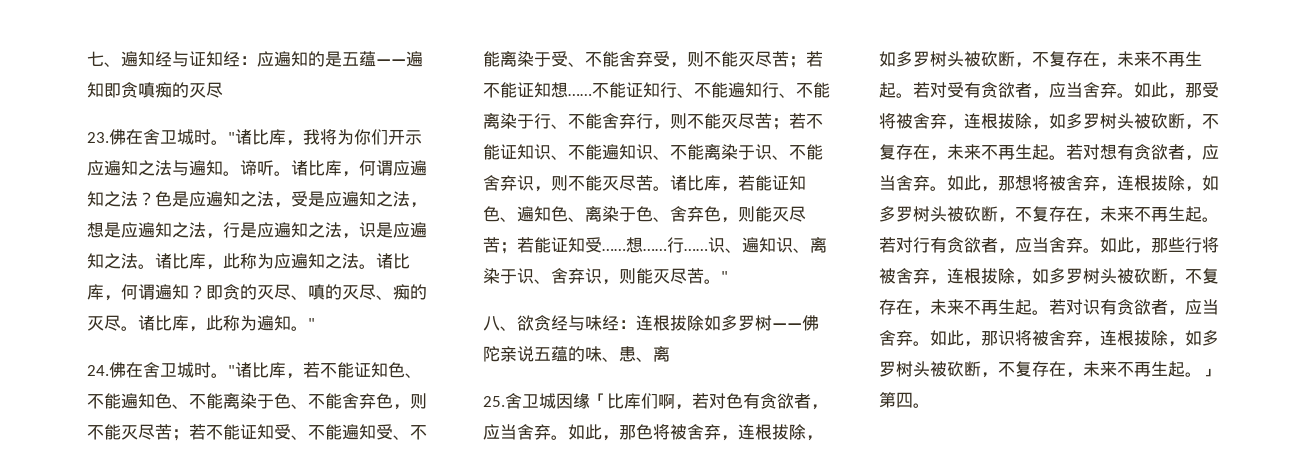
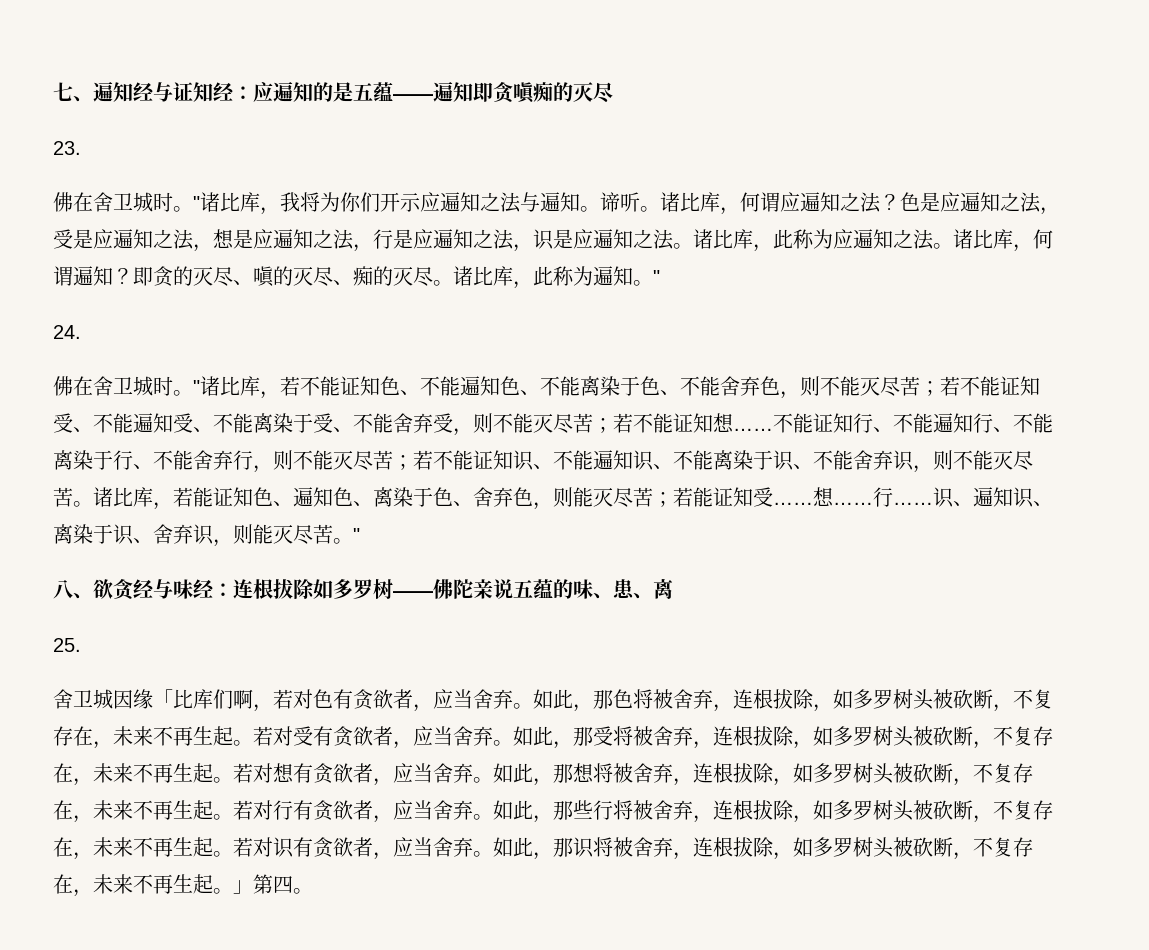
(109, 137) none -> (81, 148) //
(109, 370) none -> (81, 332) //
(505, 401) none -> (81, 645) //

